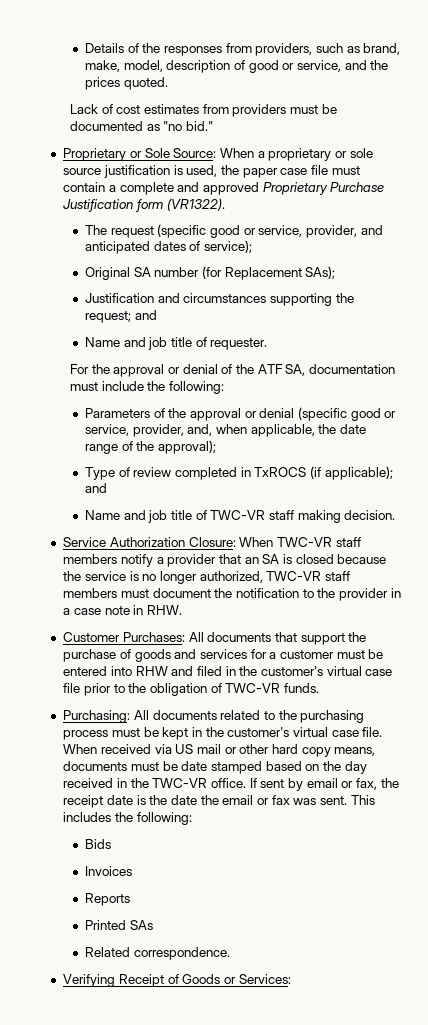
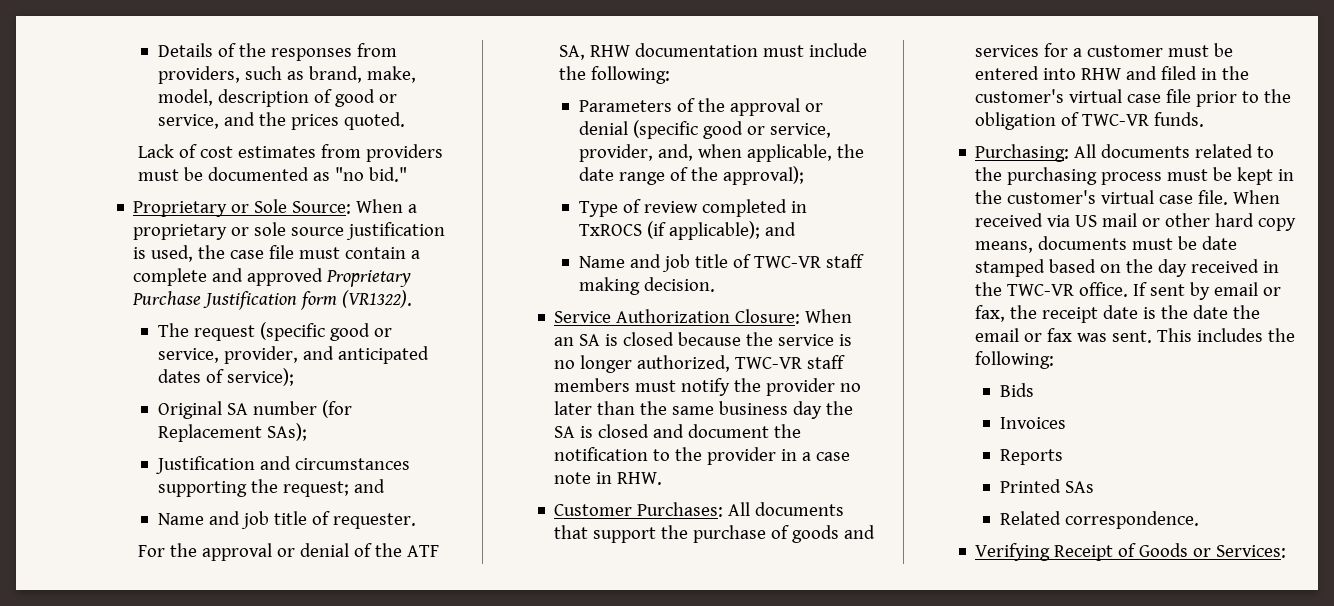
[242,168,278,178] paper -> (226, 252) none
(306, 370) none -> [589,45,630,57] RHW
[277,537,361,547] [63,554,242,567] TWC-VR staff members notify a provider that -> (853, 316) none
(150, 593) none -> [681,378,862,396] [554,401,854,419] [554,424,685,438] notify the provider no later than the same business day the SA is closed and

